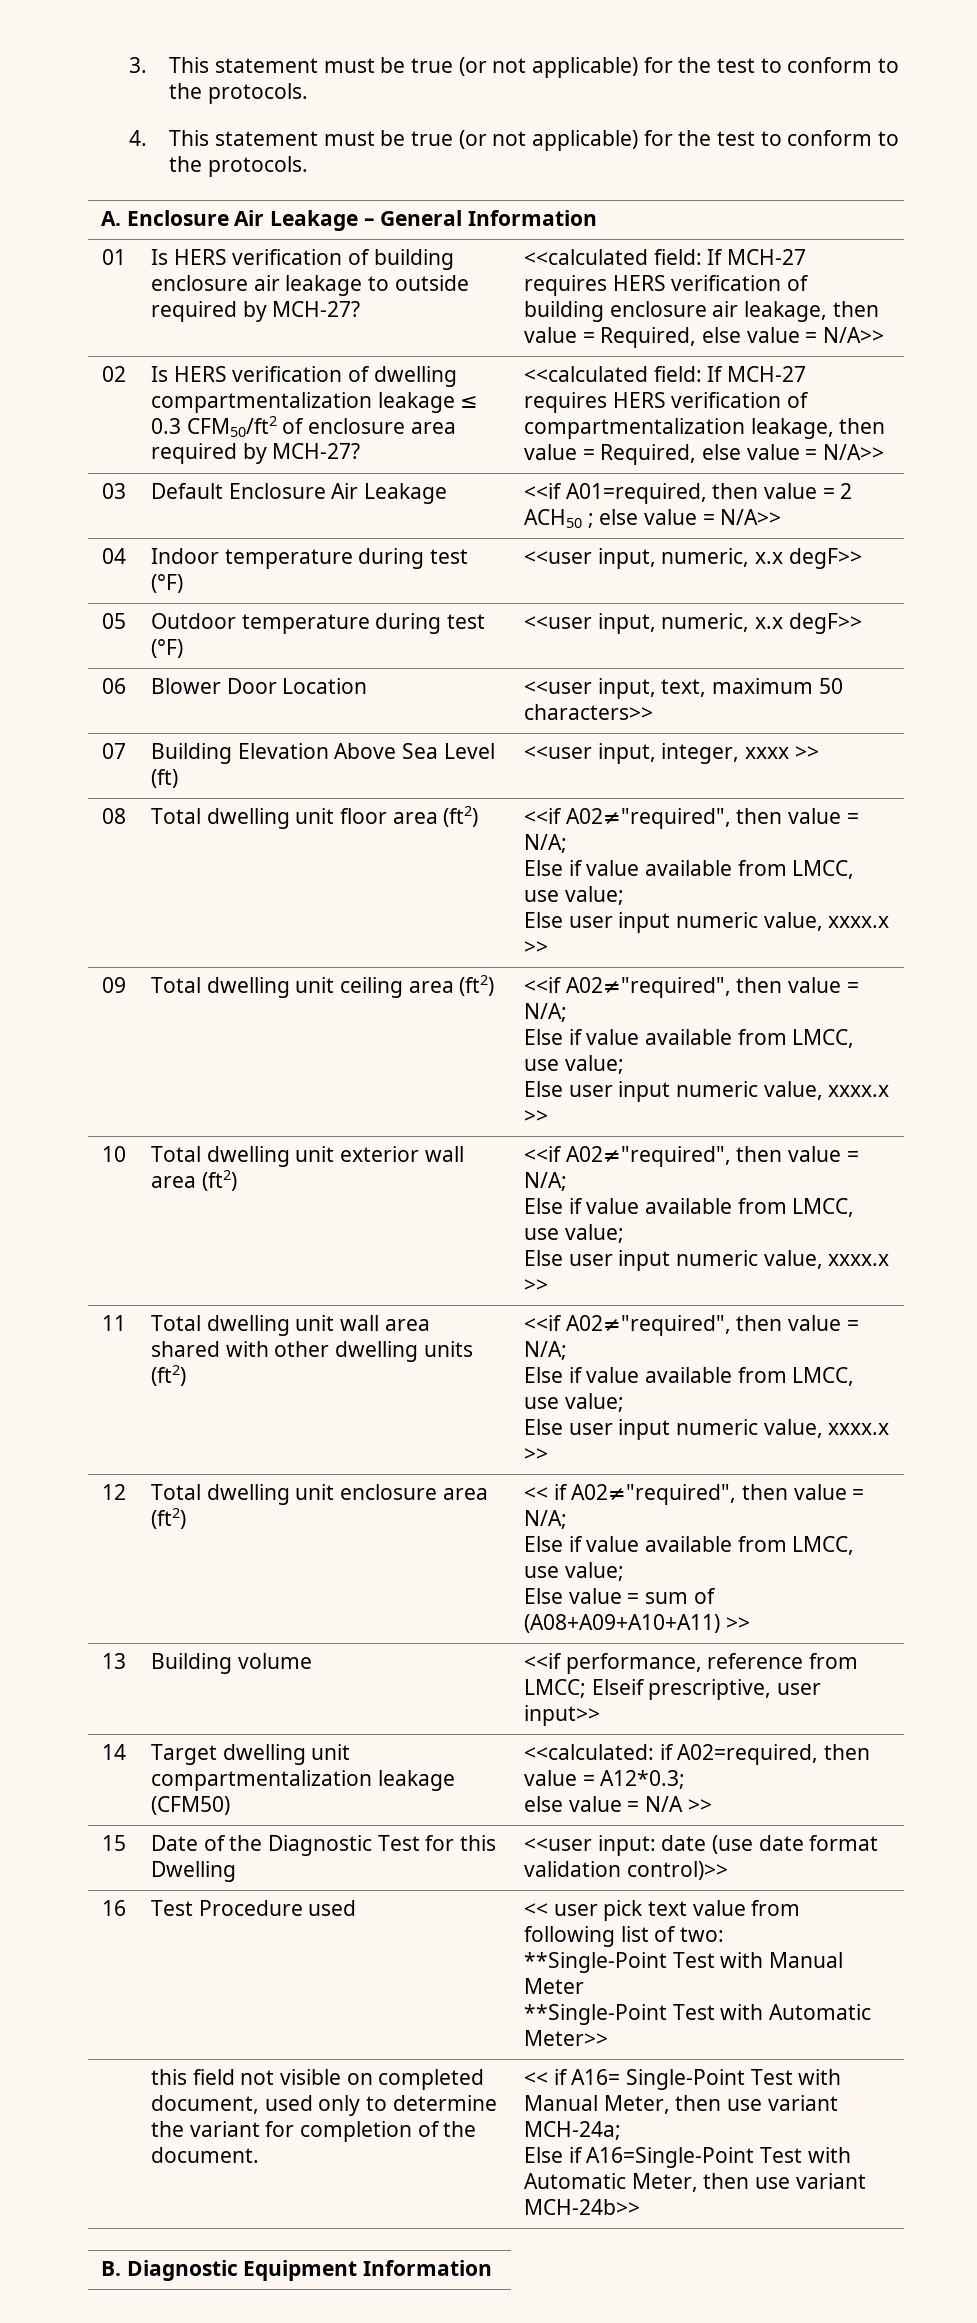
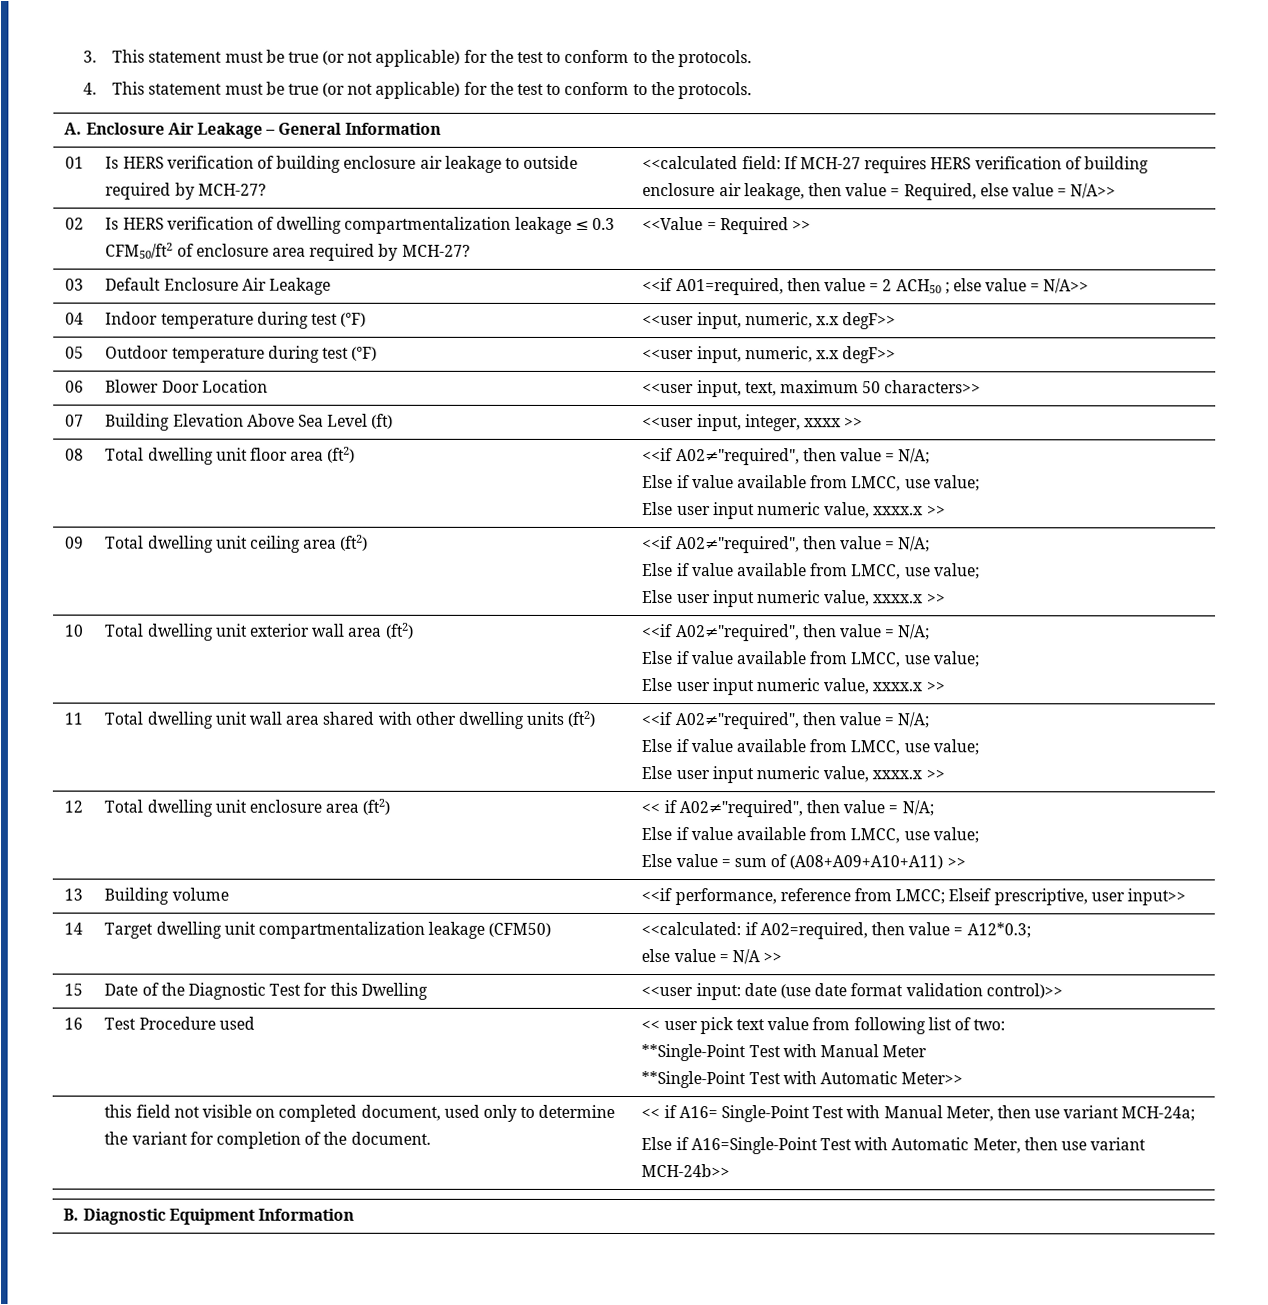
[523,366,806,382] [523,392,809,413] [523,418,886,439] [523,444,884,465] <<calculated field: If MCH-27 requires HERS verification of compartmentalization leakage, then value = Required, else value = N/A>> -> [642,217,812,235] <<Value = Required >>

